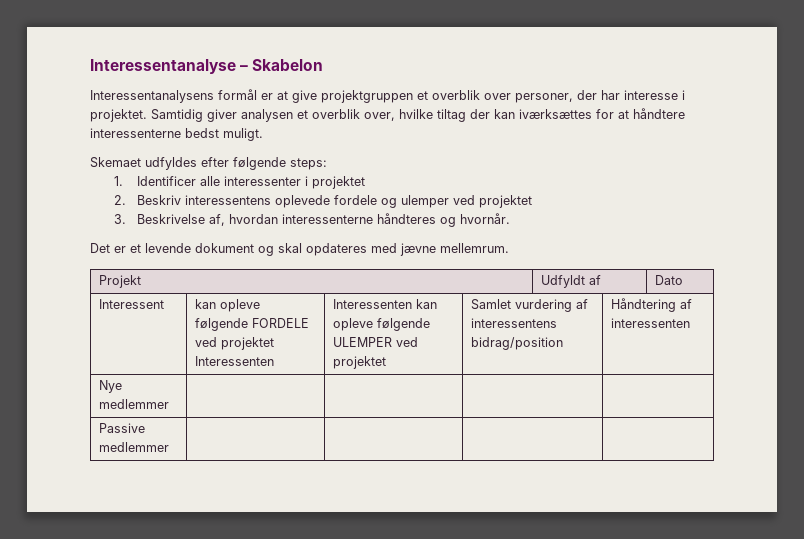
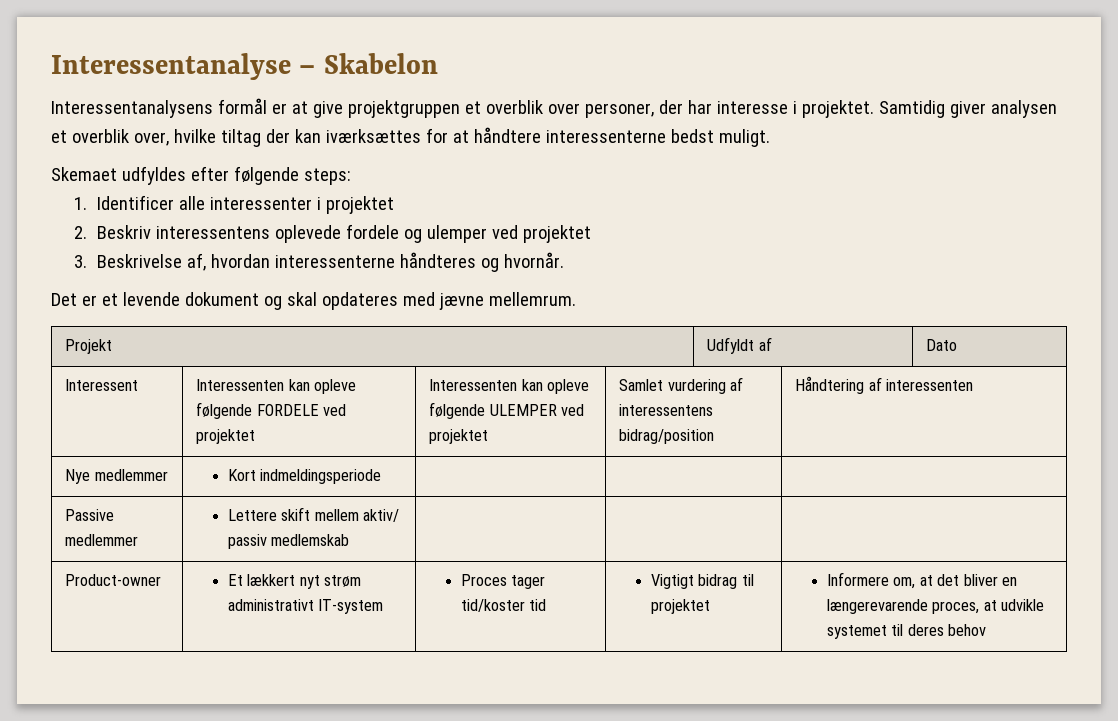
(165, 304) none -> [196,379,285,391] Interessenten
[195,356,275,366] Interessenten -> (256, 436) none
(170, 404) none -> [227,469,382,484] Kort indmeldingsperiode
(170, 447) | | | -> [227,507,400,522] [227,534,350,549] [65,574,162,586] [227,574,362,589] [227,599,384,614] [460,574,546,589] [460,599,547,612] [650,574,754,589] [650,599,710,614] [826,572,1018,589] [826,599,1045,614] [826,624,987,639] Lettere skift mellem aktiv/ passiv medlemskab | | | // Product-owner | Et lækkert nyt strøm administrativt IT-system | Proces tager tid/koster tid | Vigtigt bidrag til projektet | Informere om, at det bliver en længerevarende proces, at udvikle systemet til deres behov

